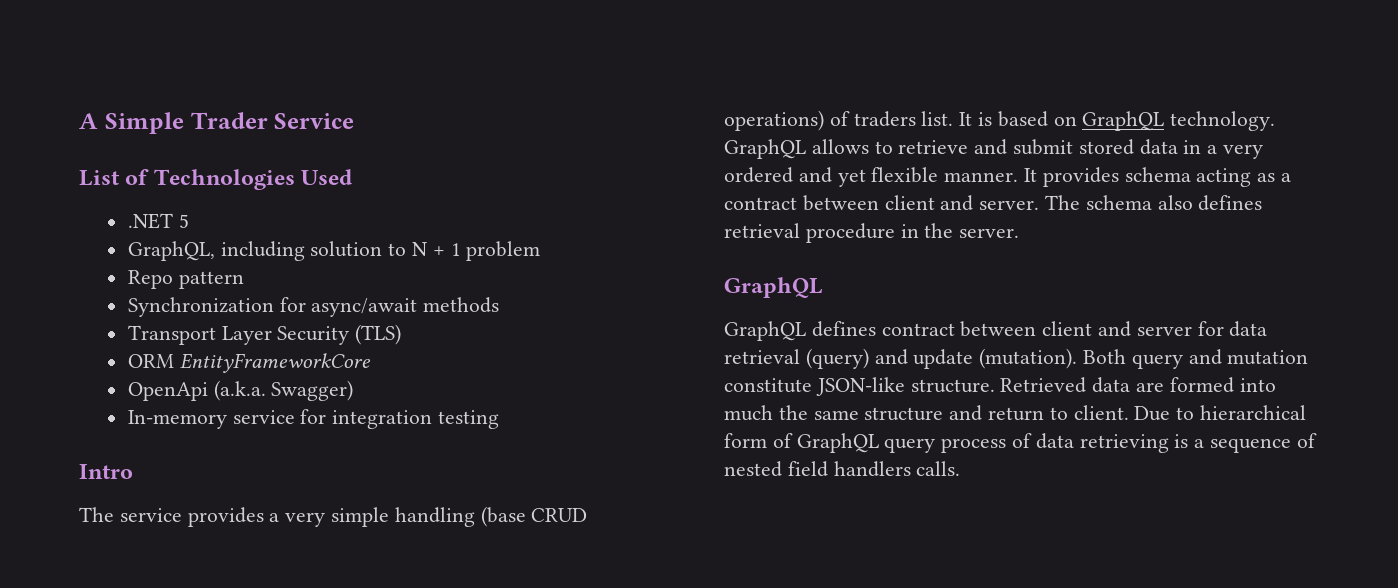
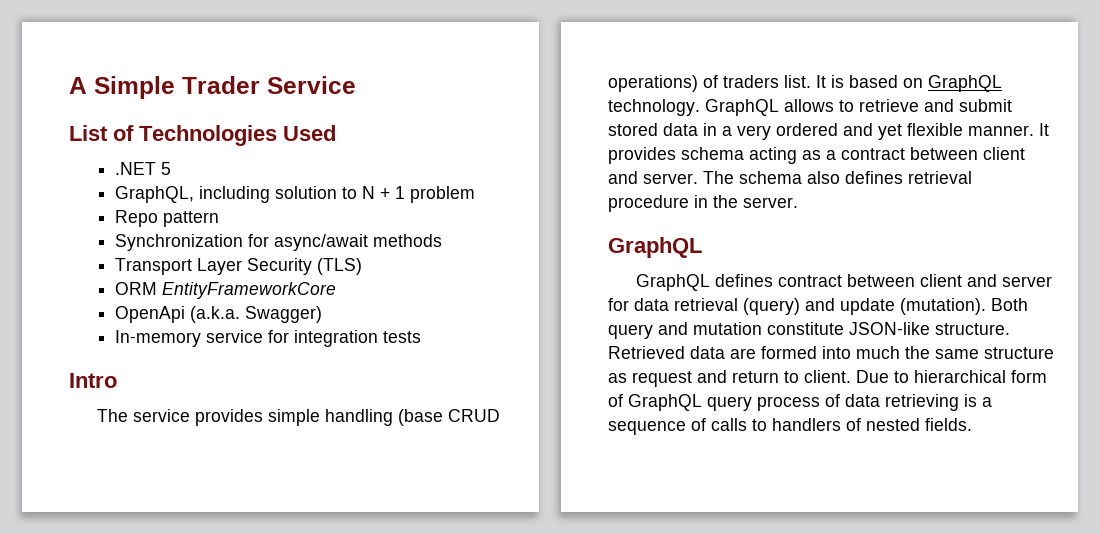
[437,410,499,429] testing -> [382,331,421,343] tests
[269,512,326,527] a very -> (263, 417) none
(944, 414) none -> [608,371,692,387] as request
[724,461,961,477] nested field handlers calls. -> [711,418,972,431] calls to handlers of nested fields.

